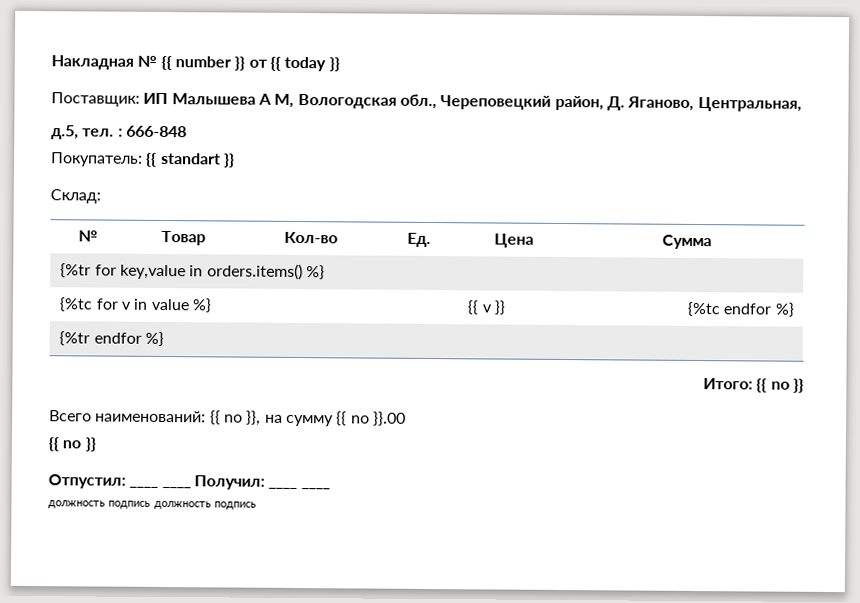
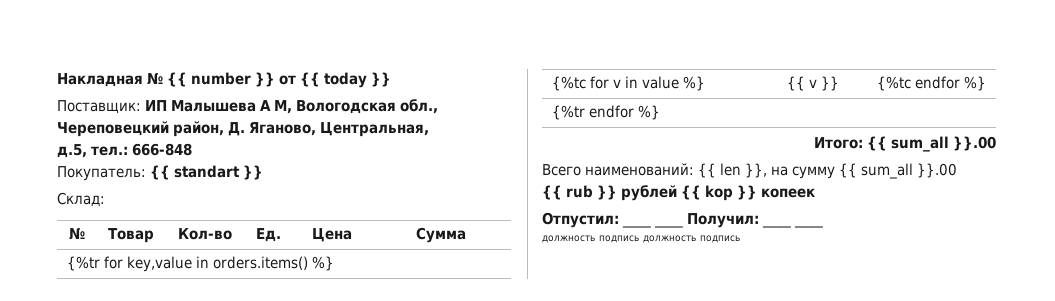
[82,128,123,137] тел. : -> [91,146,128,156] тел.:
[770,378,805,393] no }} -> [891,136,996,152] sum_all }}.00
[223,414,243,423] no -> [720,163,741,176] len
[350,415,370,424] no -> [861,163,913,179] sum_all
[62,437,96,452] no }} -> [566,185,815,201] rub }} рублей {{ kop }} копеек

